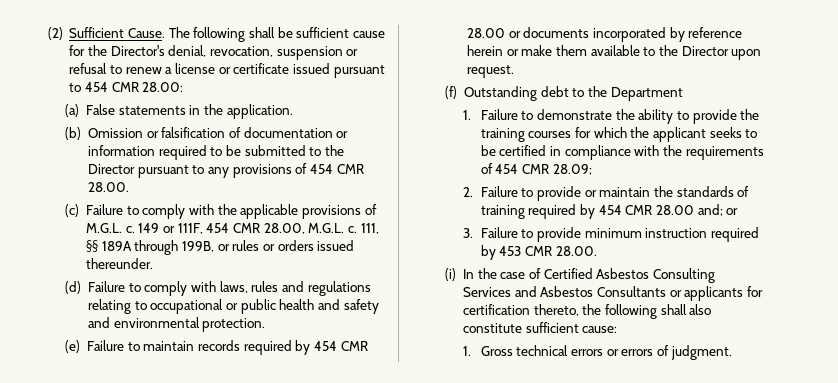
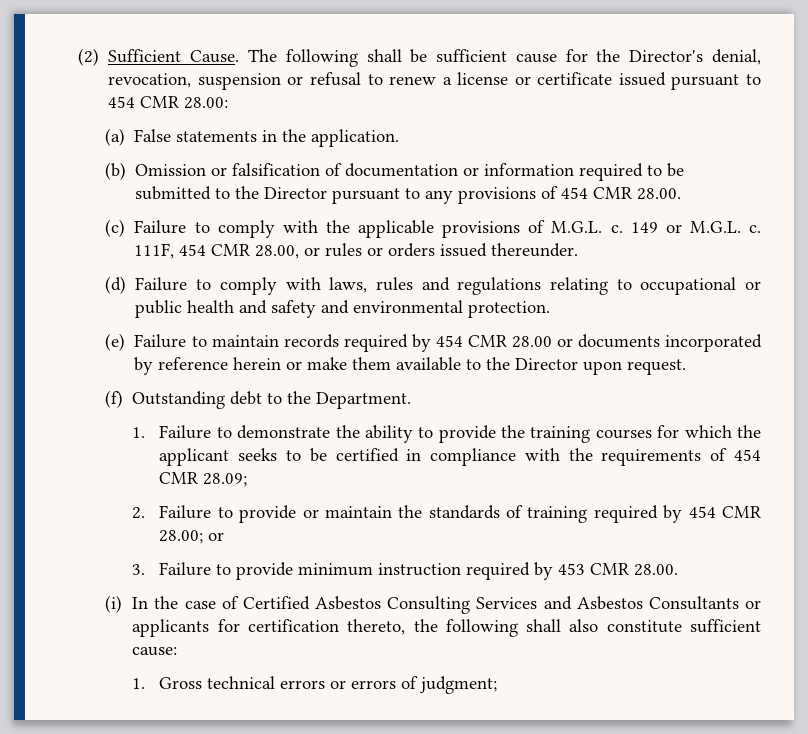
(176, 229) none -> [689,221,761,233] M.G.L. c.
[308,223,379,234] [86,240,215,255] M.G.L. c. 111, §§ 189A through 199B, -> (300, 252) none
[610,87,683,101] Department -> [316,392,412,409] Department.
[656,204,723,216] 28.00 and; -> [159,530,204,544] 28.00;
[670,345,732,360] judgment. -> [420,676,498,694] judgment;

